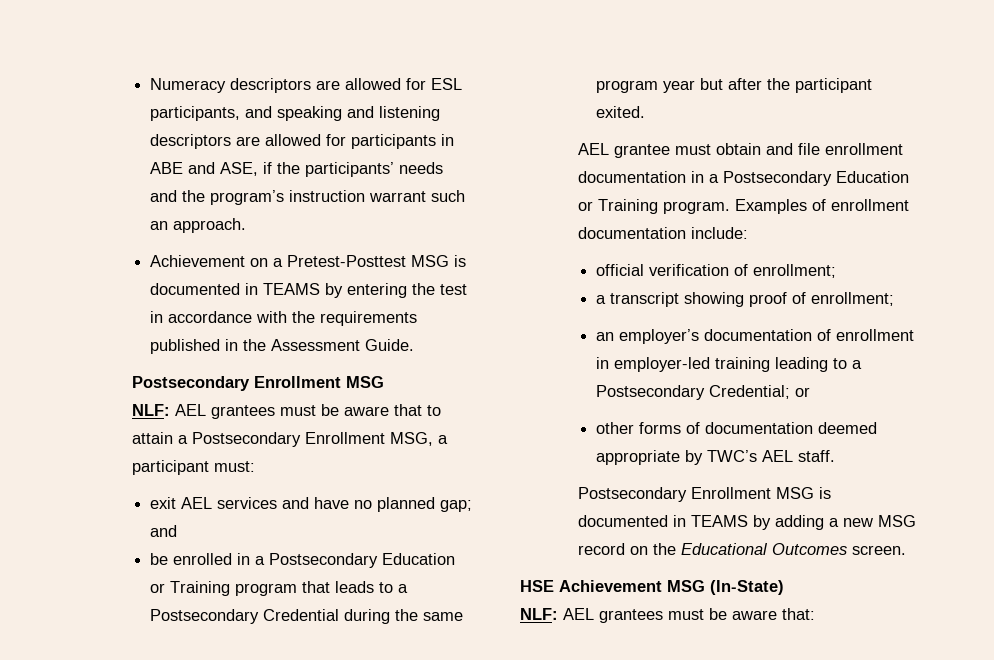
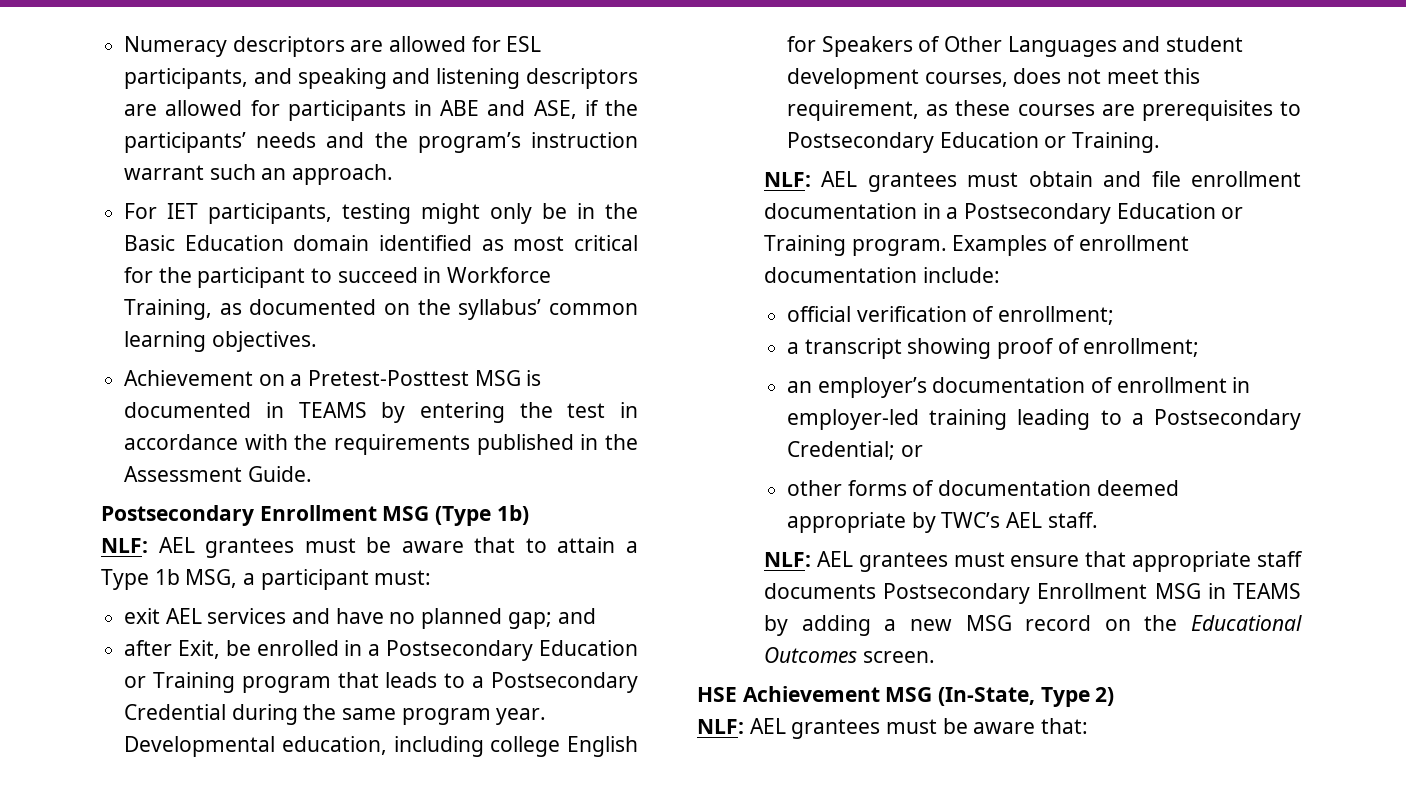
(246, 225) none -> [124,203,638,224] [124,235,638,251] [124,267,552,288] [124,299,638,320] [124,331,317,352] // For IET participants, testing might only be in the Basic Education domain identified as most critical for the participant to succeed in Workforce Training, as documented on the syllabus’ common learning objectives.
(384, 382) none -> [435,505,529,526] (Type 1b)
[191,432,385,447] Postsecondary Enrollment -> [101,569,180,590] Type 1b
(177, 531) none -> [124,640,220,659] after Exit,
[662,78,872,93] [595,106,645,118] [577,143,670,158] year but after the participant exited. // AEL grantee -> [496,708,547,725] [124,736,638,757] [787,36,1244,57] [787,68,1201,89] [787,100,1301,121] [787,132,1161,153] [764,171,957,192] year. Developmental education, including college English for Speakers of Other Languages and student development courses, does not meet this requirement, as these courses are prerequisites to Postsecondary Education or Training. // NLF: AEL grantees
[577,487,831,502] [577,515,668,527] Postsecondary Enrollment MSG is documented -> [764,551,1303,572] [764,583,1201,604] NLF: AEL grantees must ensure that appropriate staff documents Postsecondary Enrollment MSG
[710,580,784,595] (In-State) -> [938,687,1115,707] (In-State, Type 2)

